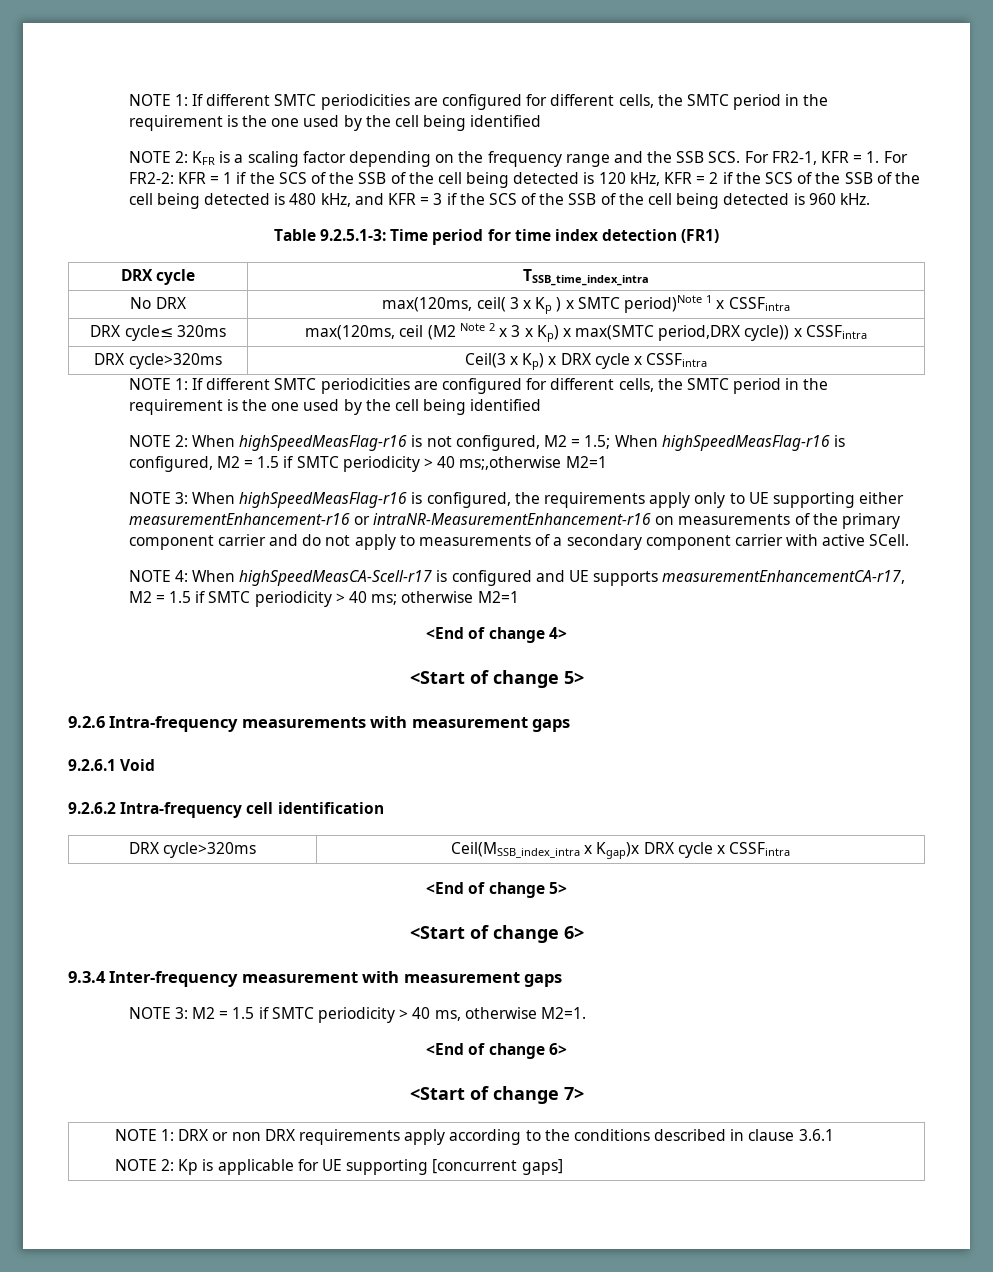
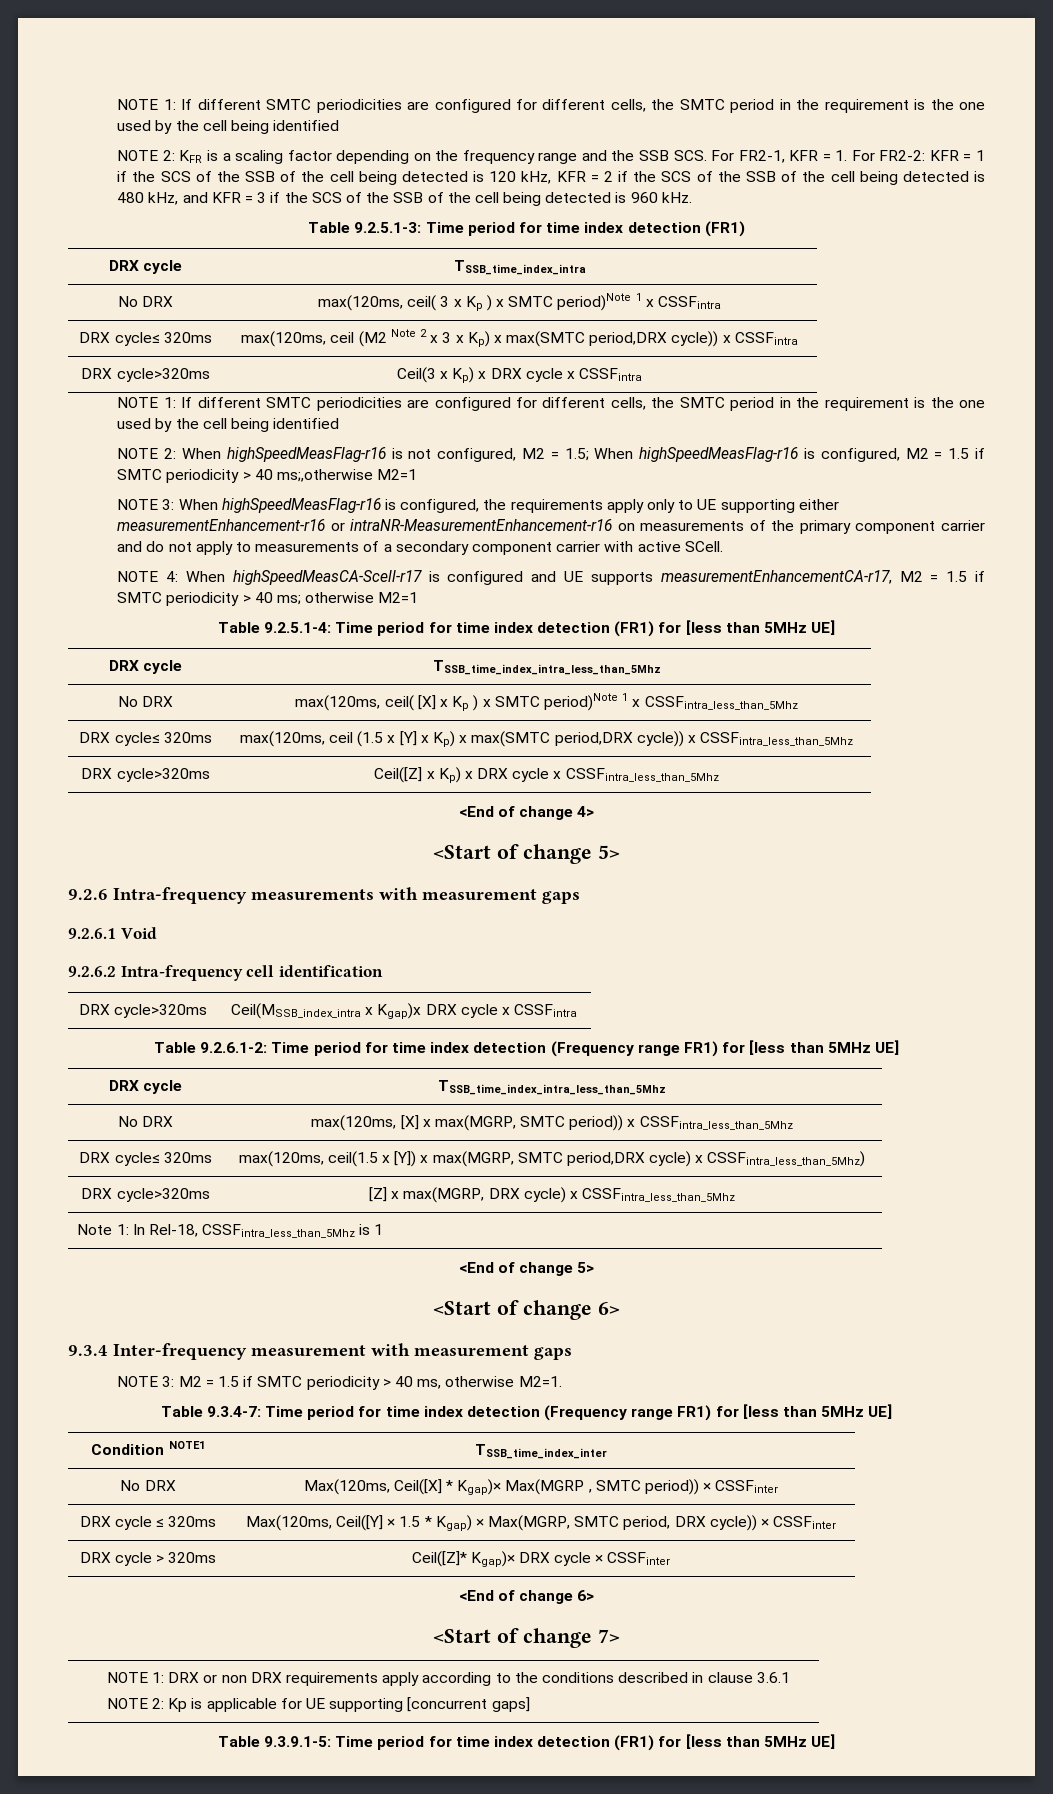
(519, 597) none -> [217,620,836,637] [108,660,183,674] [432,660,661,675] [117,696,174,707] [295,693,798,711] [79,732,212,746] [239,731,854,747] [81,768,210,782] [374,767,719,783] // Table 9.2.5.1-4: Time period for time index detection (FR1) for [less than 5MHz UE] // DRX cycle | TSSB_time_index_intra_less_than_5Mhz // No DRX | max(120ms, ceil( [X] x Kp ) x SMTC period)Note 1 x CSSFintra_less_than_5Mhz // DRX cycle≤ 320ms | max(120ms, ceil (1.5 x [Y] x Kp) x max(SMTC period,DRX cycle)) x CSSFintra_less_than_5Mhz // DRX cycle>320ms | Ceil([Z] x Kp) x DRX cycle x CSSFintra_less_than_5Mhz
(791, 849) none -> [154,1040,899,1057] [108,1080,183,1094] [438,1080,666,1095] [117,1116,174,1127] [311,1115,793,1131] [79,1152,212,1166] [238,1151,866,1167] [81,1188,210,1202] [368,1187,736,1203] [77,1224,384,1238] // Table 9.2.6.1-2: Time period for time index detection (Frequency range FR1) for [less than 5MHz UE] // DRX cycle | TSSB_time_index_intra_less_than_5Mhz // No DRX | max(120ms, [X] x max(MGRP, SMTC period)) x CSSFintra_less_than_5Mhz // DRX cycle≤ 320ms | max(120ms, ceil(1.5 x [Y]) x max(MGRP, SMTC period,DRX cycle) x CSSFintra_less_than_5Mhz) // DRX cycle>320ms | [Z] x max(MGRP, DRX cycle) x CSSFintra_less_than_5Mhz // Note 1: In Rel-18, CSSFintra_less_than_5Mhz is 1
(586, 1013) none -> [160,1404,893,1421] [91,1441,205,1455] [475,1444,607,1459] [120,1480,176,1491] [303,1479,779,1495] [79,1516,217,1530] [245,1515,837,1531] [79,1552,217,1566] [411,1551,671,1567] // Table 9.3.4-7: Time period for time index detection (Frequency range FR1) for [less than 5MHz UE] // Condition NOTE1 | TSSB_time_index_inter // No DRX | Max(120ms, Ceil([X] * Kgap)× Max(MGRP , SMTC period)) × CSSFinter // DRX cycle ≤ 320ms | Max(120ms, Ceil([Y] × 1.5 * Kgap) × Max(MGRP, SMTC period, DRX cycle)) × CSSFinter // DRX cycle > 320ms | Ceil([Z]* Kgap)× DRX cycle × CSSFinter
(563, 1167) none -> [217,1734,836,1751] // Table 9.3.9.1-5: Time period for time index detection (FR1) for [less than 5MHz UE]

